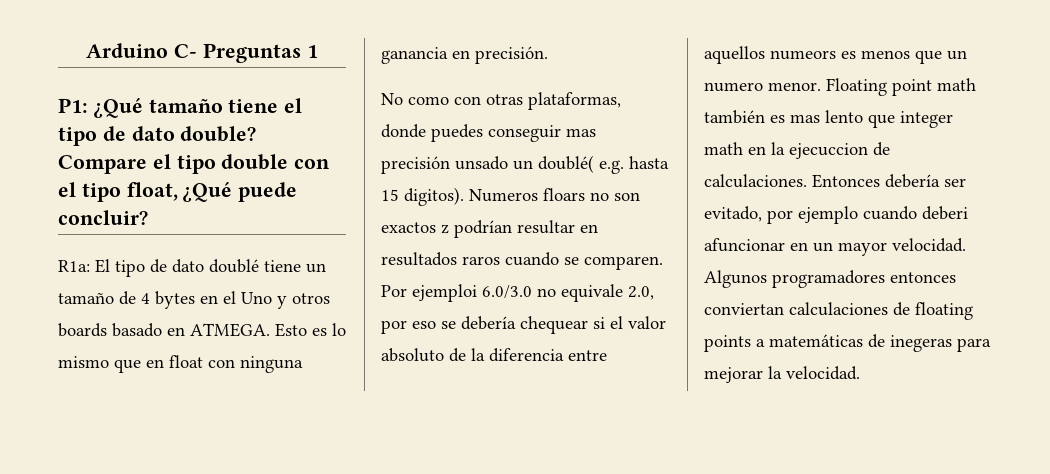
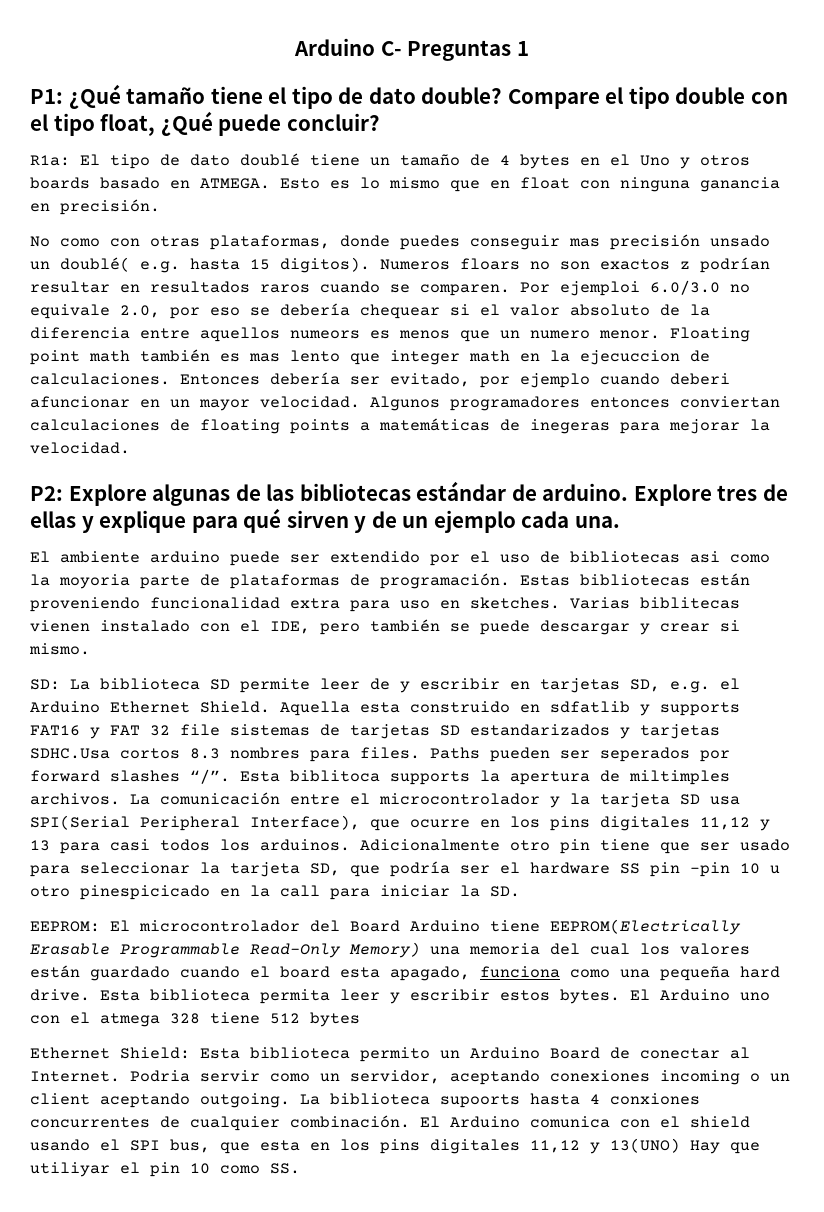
(860, 373) none -> [30,481,788,506] [30,508,620,533] [30,551,770,566] [30,573,750,589] [30,597,740,612] [30,619,740,635] [29,643,90,655] [30,678,740,693] [30,701,740,716] [30,724,720,739] [30,747,730,762] [30,769,730,785] [30,792,740,808] [30,815,770,831] [30,839,790,854] [30,861,780,877] [30,885,520,900] [30,919,741,935] [30,942,750,958] [30,965,780,981] [30,989,770,1004] [30,1012,360,1027] [30,1047,750,1062] [30,1070,790,1085] [30,1093,700,1108] [30,1115,750,1131] [30,1138,760,1154] [30,1162,300,1177] // P2: Explore algunas de las bibliotecas estándar de arduino. Explore tres de ellas y explique para qué sirven y de un ejemplo cada una. // El ambiente arduino puede ser extendido por el uso de bibliotecas asi como la moyoria parte de plataformas de programación. Estas bibliotecas están proveniendo funcionalidad extra para uso en sketches. Varias biblitecas vienen instalado con el IDE, pero también se puede descargar y crear si mismo. // SD: La biblioteca SD permite leer de y escribir en tarjetas SD, e.g. el Arduino Ethernet Shield. Aquella esta construido en sdfatlib y supports FAT16 y FAT 32 file sistemas de tarjetas SD estandarizados y tarjetas SDHC.Usa cortos 8.3 nombres para files. Paths pueden ser seperados por forward slashes “/”. Esta biblitoca supports la apertura de miltimples archivos. La comunicación entre el microcontrolador y la tarjeta SD usa SPI(Serial Peripheral Interface), que ocurre en los pins digitales 11,12 y 13 para casi todos los arduinos. Adicionalmente otro pin tiene que ser usado para seleccionar la tarjeta SD, que podría ser el hardware SS pin –pin 10 u otro pinespicicado en la call para iniciar la SD. // EEPROM: El microcontrolador del Board Arduino tiene EEPROM(Electrically Erasable Programmable Read-Only Memory) una memoria del cual los valores están guardado cuando el board esta apagado, funciona como una pequeña hard drive. Esta biblioteca permita leer y escribir estos bytes. El Arduino uno con el atmega 328 tiene 512 bytes // Ethernet Shield: Esta biblioteca permito un Arduino Board de conectar al Internet. Podria servir como un servidor, aceptando conexiones incoming o un client aceptando outgoing. La biblioteca supoorts hasta 4 conxiones concurrentes de cualquier combinación. El Arduino comunica con el shield usando el SPI bus, que esta en los pins digitales 11,12 y 13(UNO) Hay que utiliyar el pin 10 como SS.

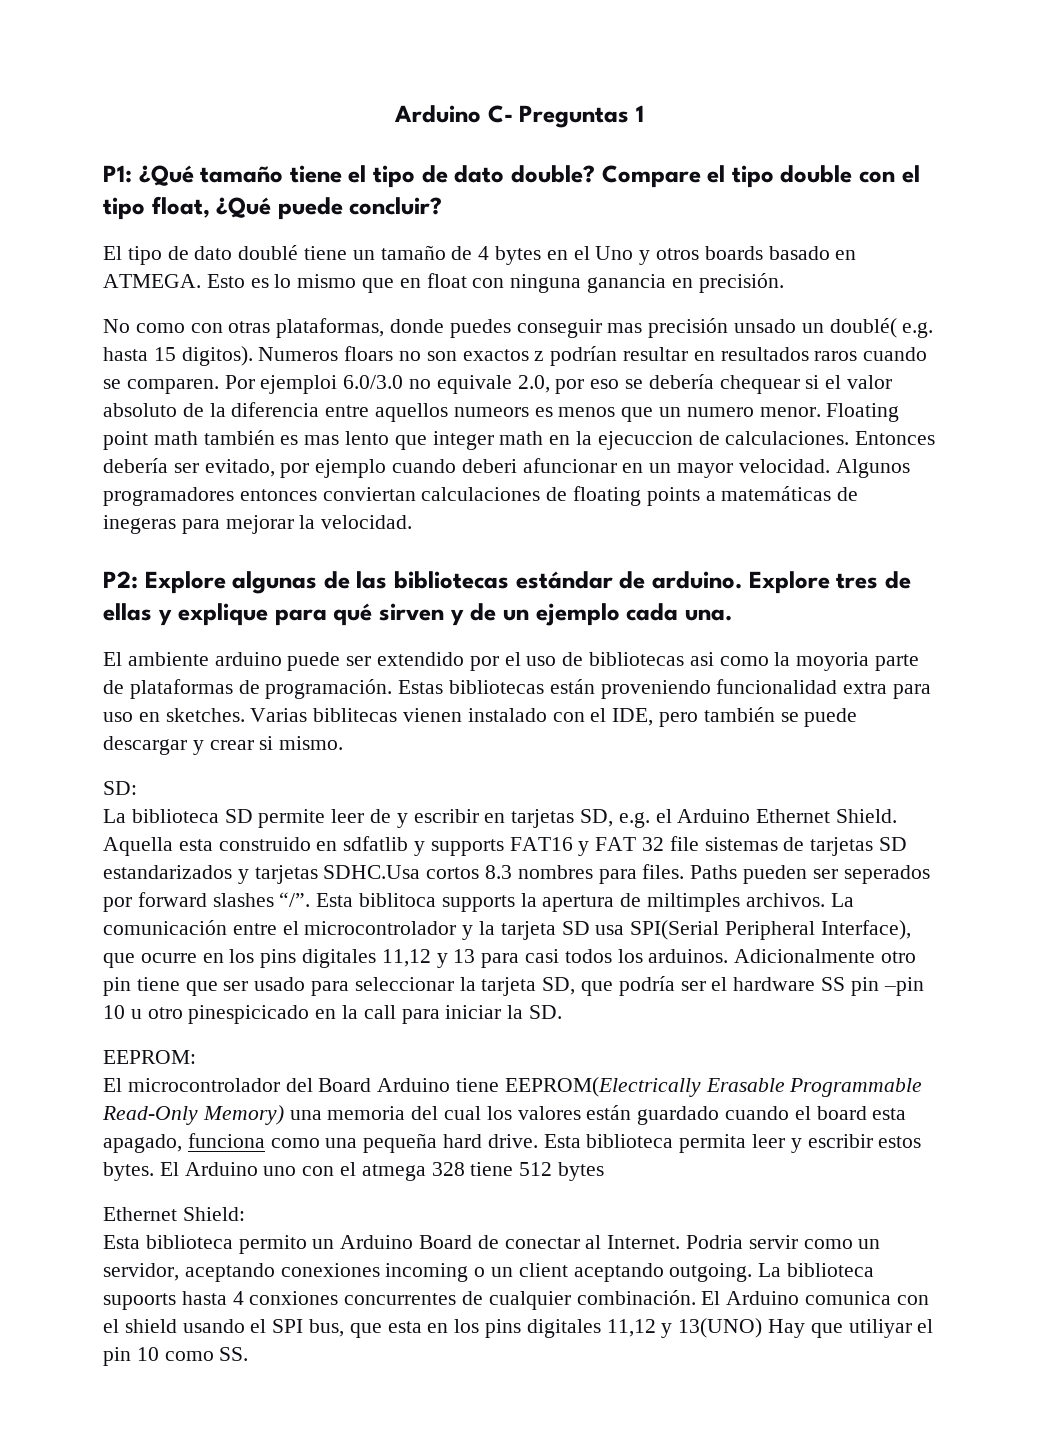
[30,155,70,166] R1a: -> (443, 206) none
(60, 684) none -> (137, 788) //
(100, 926) none -> (196, 1057) //
(190, 1053) none -> (245, 1214) //

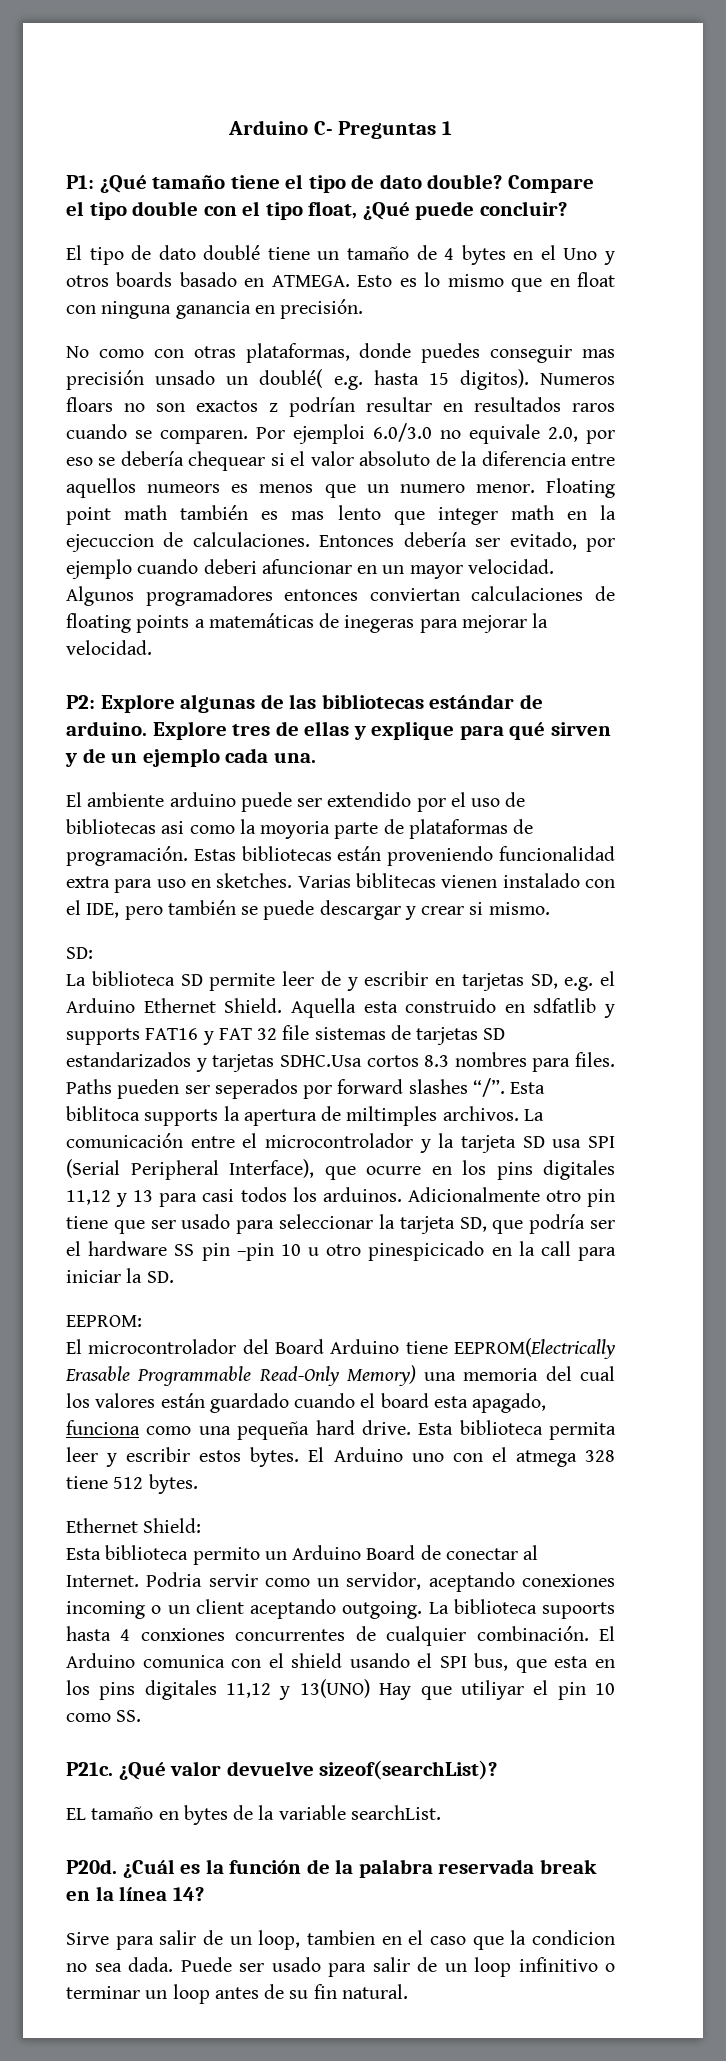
[630,920,720,940] SPI(Serial -> [588,1136,616,1148] [66,1159,120,1178] SPI (Serial
[558,1162,605,1181] bytes -> [148,1474,198,1494] bytes.
(249, 1354) none -> [66,1760,498,1780] [66,1805,441,1825] [66,1859,597,1878] [66,1886,204,1901] [66,1930,615,1950] [66,1957,615,1977] [66,1984,408,2004] // P21c. ¿Qué valor devuelve sizeof(searchList)? // EL tamaño en bytes de la variable searchList. // P20d. ¿Cuál es la función de la palabra reservada break en la línea 14? // Sirve para salir de un loop, tambien en el caso que la condicion no sea dada. Puede ser usado para salir de un loop infinitivo o terminar un loop antes de su fin natural.

